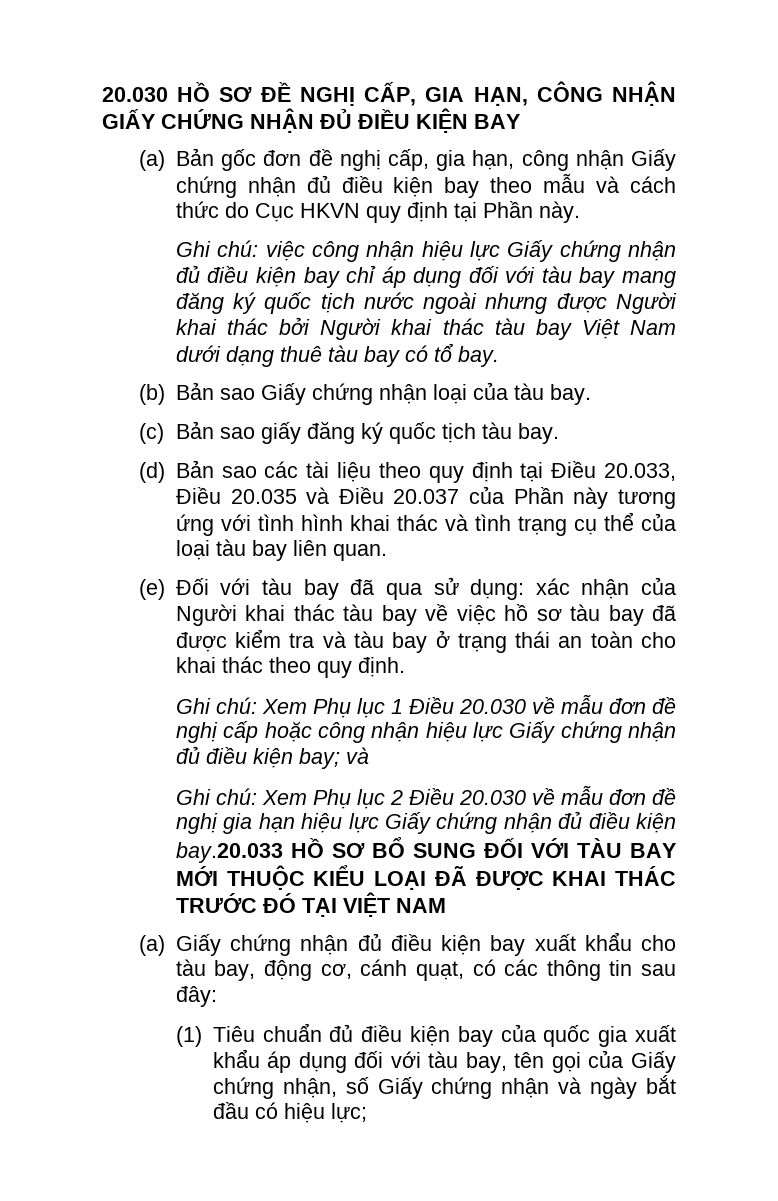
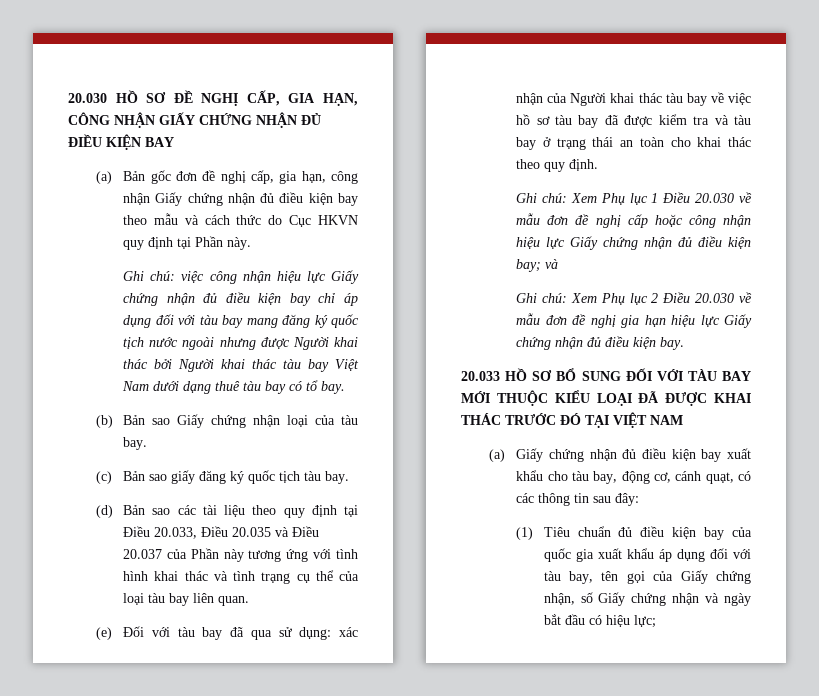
[175,842,283,863] bay.20.033 -> [660,337,685,350] [461,371,500,381] bay. // 20.033

